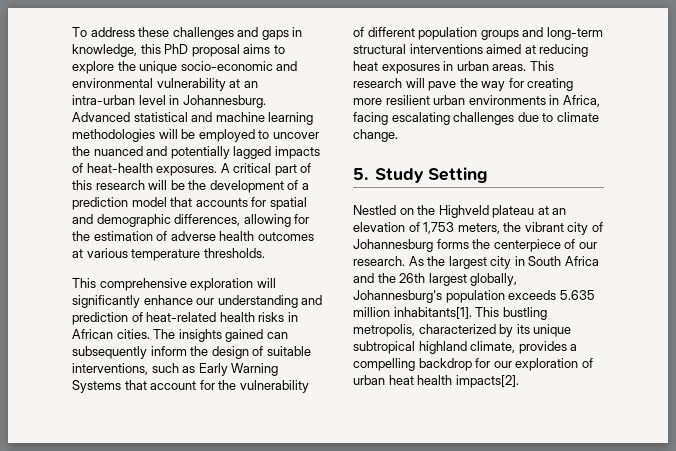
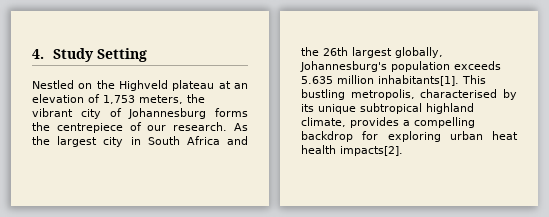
[72,27,303,40] [72,44,285,57] [72,61,298,74] [72,78,258,91] [72,95,266,108] [72,112,314,125] [72,129,319,142] [72,146,320,159] [72,163,312,176] [72,180,309,193] [72,197,307,210] [72,214,310,227] [72,231,314,241] [72,248,265,261] [72,278,276,291] [72,295,323,308] [72,312,298,325] [72,329,288,342] [72,346,311,359] [72,363,279,376] [72,380,309,393] [353,27,603,40] [353,44,589,57] [353,61,554,74] [353,78,574,91] [353,95,600,107] [353,112,599,125] [353,129,398,142] [353,168,368,180] To address these challenges and gaps in knowledge, this PhD proposal aims to explore the unique socio-economic and environmental vulnerability at an intra-urban level in Johannesburg. Advanced statistical and machine learning methodologies will be employed to uncover the nuanced and potentially lagged impacts of heat-health exposures. A critical part of this research will be the development of a prediction model that accounts for spatial and demographic differences, allowing for the estimation of adverse health outcomes at various temperature thresholds. // This comprehensive exploration will significantly enhance our understanding and prediction of heat-related health risks in African cities. The insights gained can subsequently inform the design of suitable interventions, such as Early Warning Systems that account for the vulnerability of different population groups and long-term structural interventions aimed at reducing heat exposures in urban areas. This research will pave the way for creating more resilient urban environments in Africa, facing escalating challenges due to climate change. // 5. -> [32,49,44,59] 4.
[493,239,561,252] centerpiece -> [56,123,123,133] centrepiece
[418,324,496,334] characterized -> [420,89,498,98] characterised
[493,358,593,371] our exploration of -> [387,131,441,142] exploring

